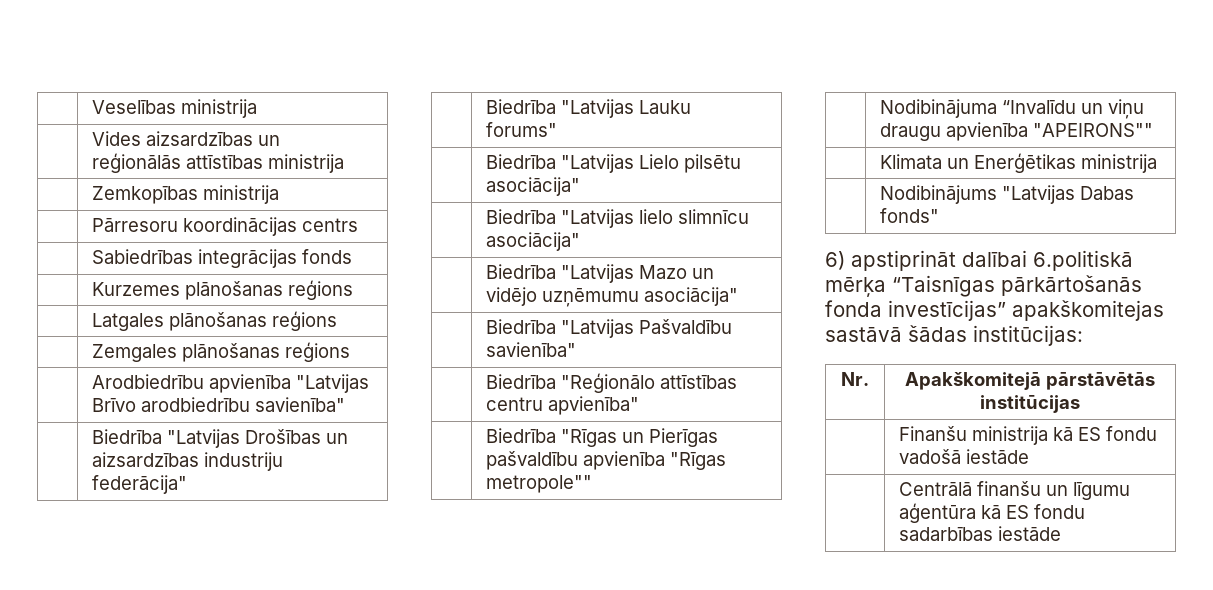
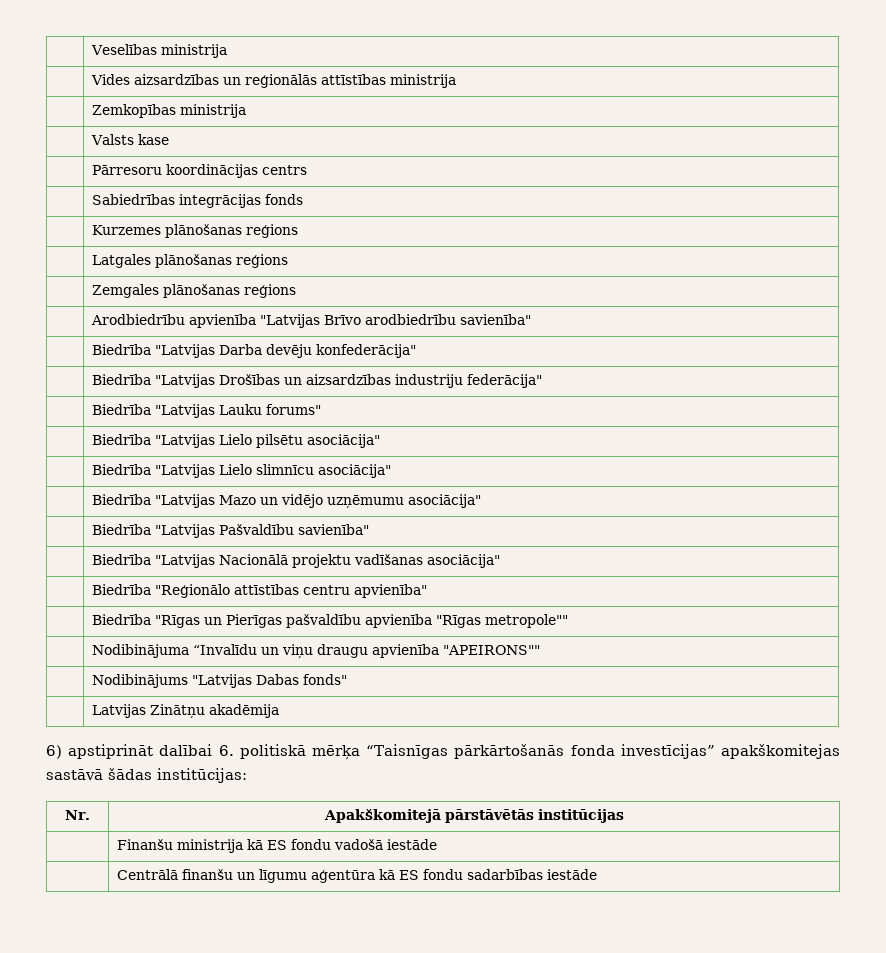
(280, 194) none -> [90,134,169,145] // | Valsts kase
(346, 404) none -> [91,344,416,358] // | Biedrība "Latvijas Darba devēju konfederācija"
[639,209,674,224] lielo -> [218,464,252,475] Lielo
(577, 349) none -> [91,554,500,568] // | Biedrība "Latvijas Nacionālā projektu vadīšanas asociācija"
[880,153,1158,173] // | Klimata un Enerģētikas ministrija -> (540, 650) none
(940, 215) none -> [91,704,279,719] // | Latvijas Zinātņu akadēmija
[1033,250,1133,271] 6.politiskā -> [218,744,306,759] 6. politiskā

